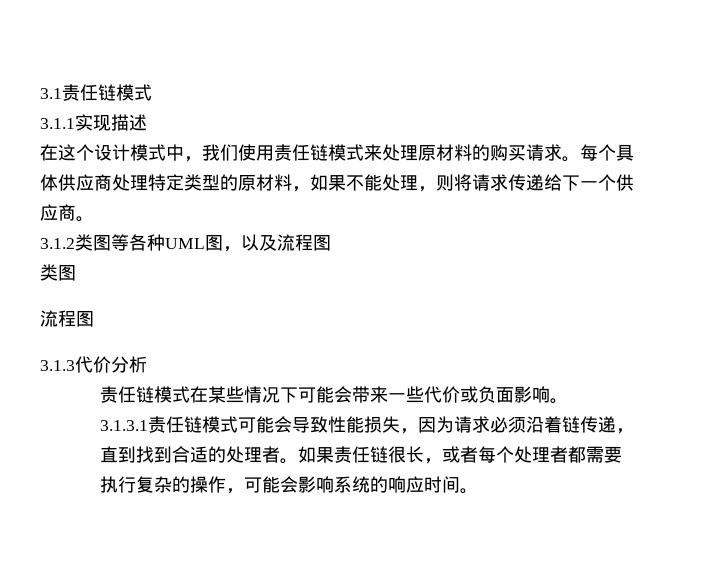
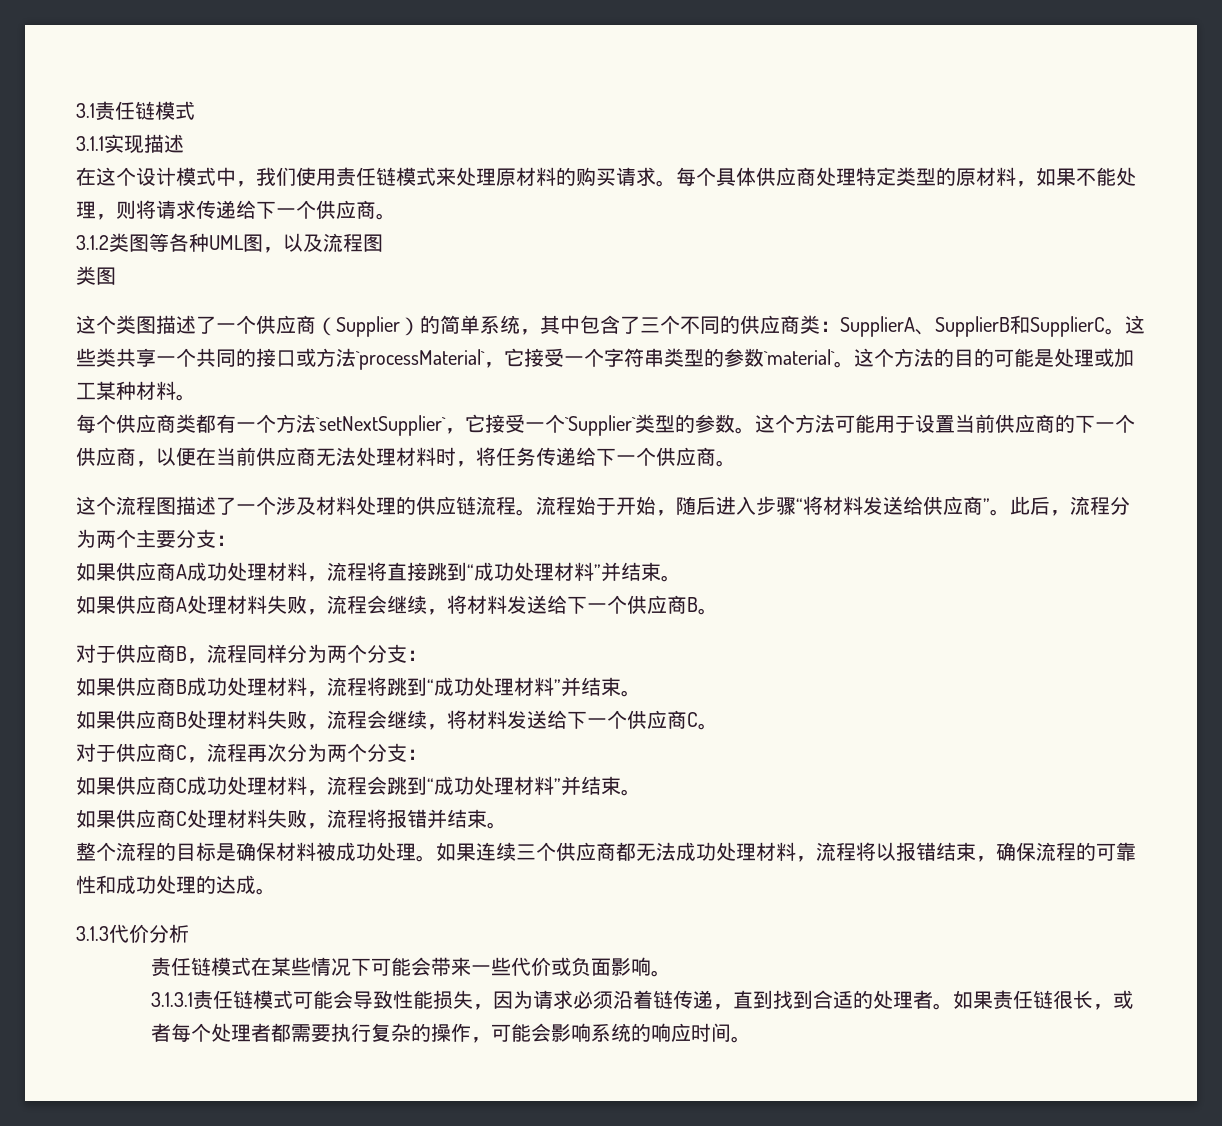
[40,310,94,327] 流程图 -> [76,315,1145,337] [76,348,1134,370] [76,381,196,401] [76,414,1135,436] [76,447,736,467] [76,496,1130,516] [76,529,236,548] [76,562,681,582] [76,595,718,615] [76,644,427,664] [76,677,641,697] [76,710,718,730] [76,743,427,763] [76,776,641,796] [76,809,507,829] [76,842,1136,862] [76,875,276,895] 这个类图描述了一个供应商（Supplier）的简单系统，其中包含了三个不同的供应商类：SupplierA、SupplierB和SupplierC。这些类共享一个共同的接口或方法`processMaterial`，它接受一个字符串类型的参数`material`。这个方法的目的可能是处理或加工某种材料。 // 每个供应商类都有一个方法`setNextSupplier`，它接受一个`Supplier`类型的参数。这个方法可能用于设置当前供应商的下一个供应商，以便在当前供应商无法处理材料时，将任务传递给下一个供应商。 // 这个流程图描述了一个涉及材料处理的供应链流程。流程始于开始，随后进入步骤“将材料发送给供应商”。此后，流程分为两个主要分支： // 如果供应商A成功处理材料，流程将直接跳到“成功处理材料”并结束。 // 如果供应商A处理材料失败，流程会继续，将材料发送给下一个供应商B。 // 对于供应商B，流程同样分为两个分支： // 如果供应商B成功处理材料，流程将跳到“成功处理材料”并结束。 // 如果供应商B处理材料失败，流程会继续，将材料发送给下一个供应商C。 // 对于供应商C，流程再次分为两个分支： // 如果供应商C成功处理材料，流程会跳到“成功处理材料”并结束。 // 如果供应商C处理材料失败，流程将报错并结束。 // 整个流程的目标是确保材料被成功处理。如果连续三个供应商都无法成功处理材料，流程将以报错结束，确保流程的可靠性和成功处理的达成。

